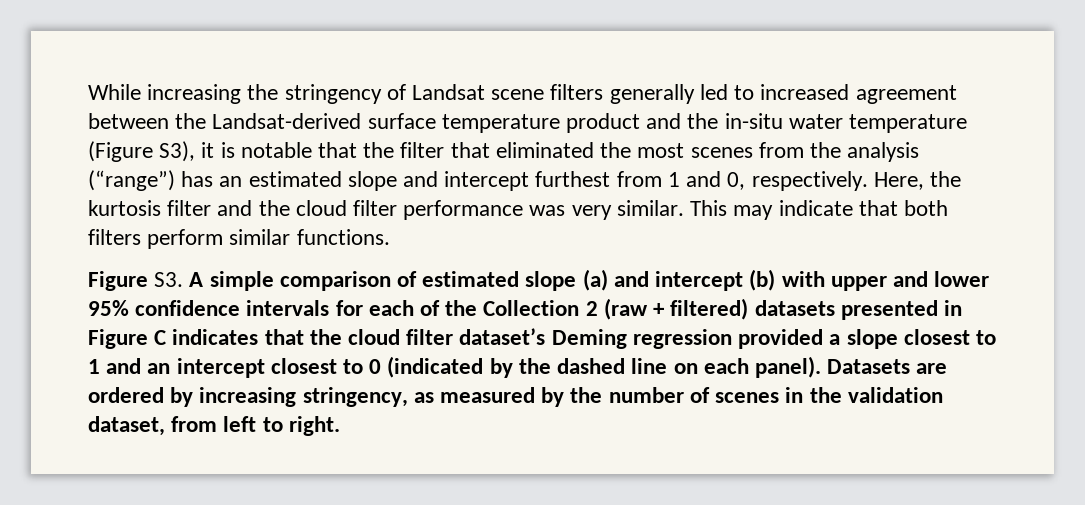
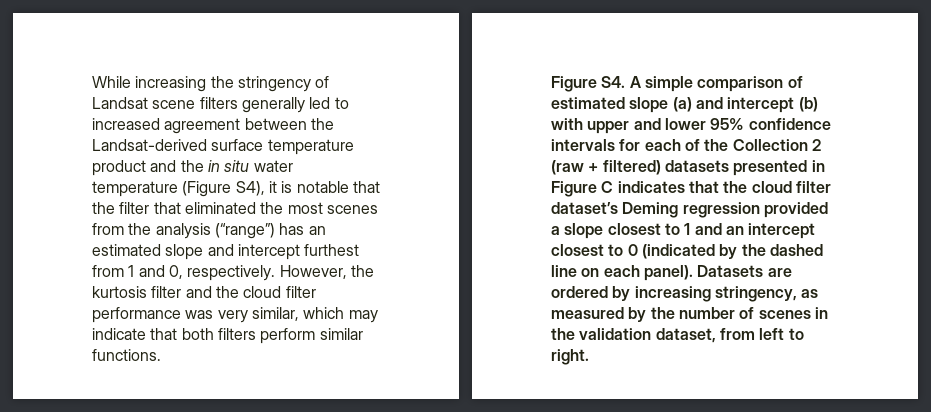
[724,113,783,129] in-situ -> [207,160,250,172] in situ
[159,141,196,162] S3), -> [235,181,265,196] S4),
[873,172,924,190] Here, -> [279,265,347,279] However,
[616,200,728,216] similar. This -> [251,307,345,321] similar, which
[154,272,184,287] S3. -> [601,76,626,88] S4.

